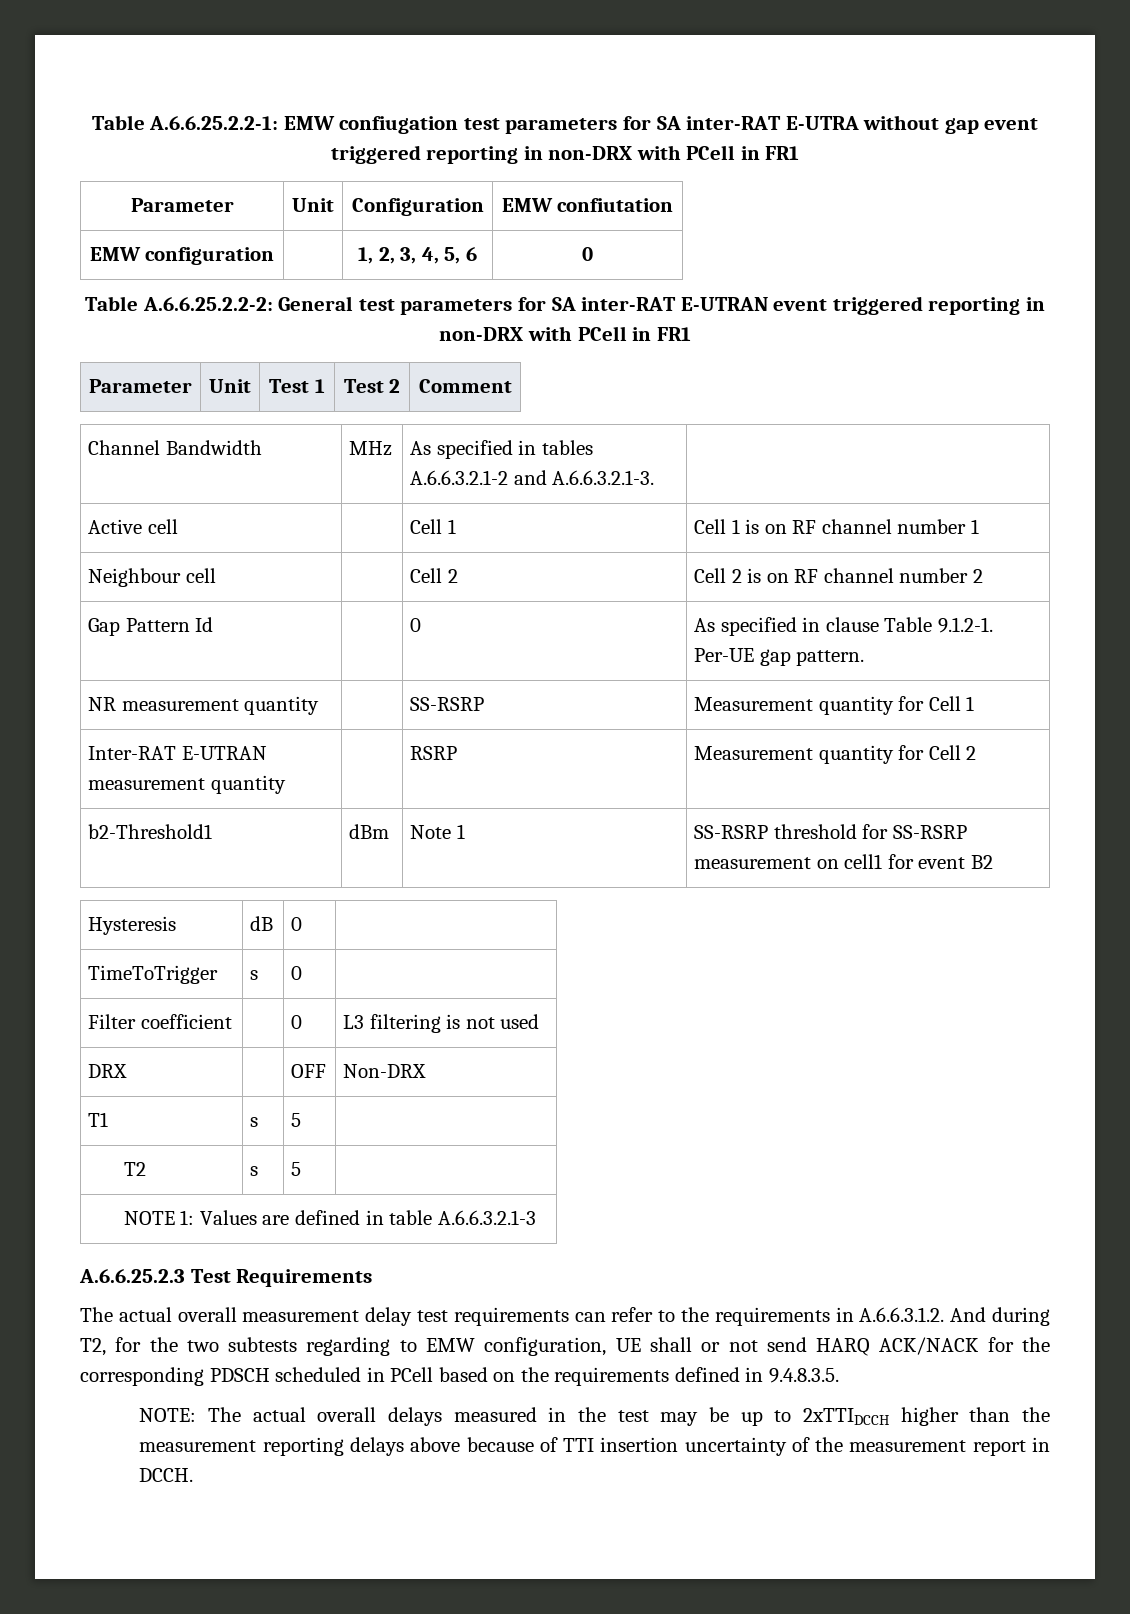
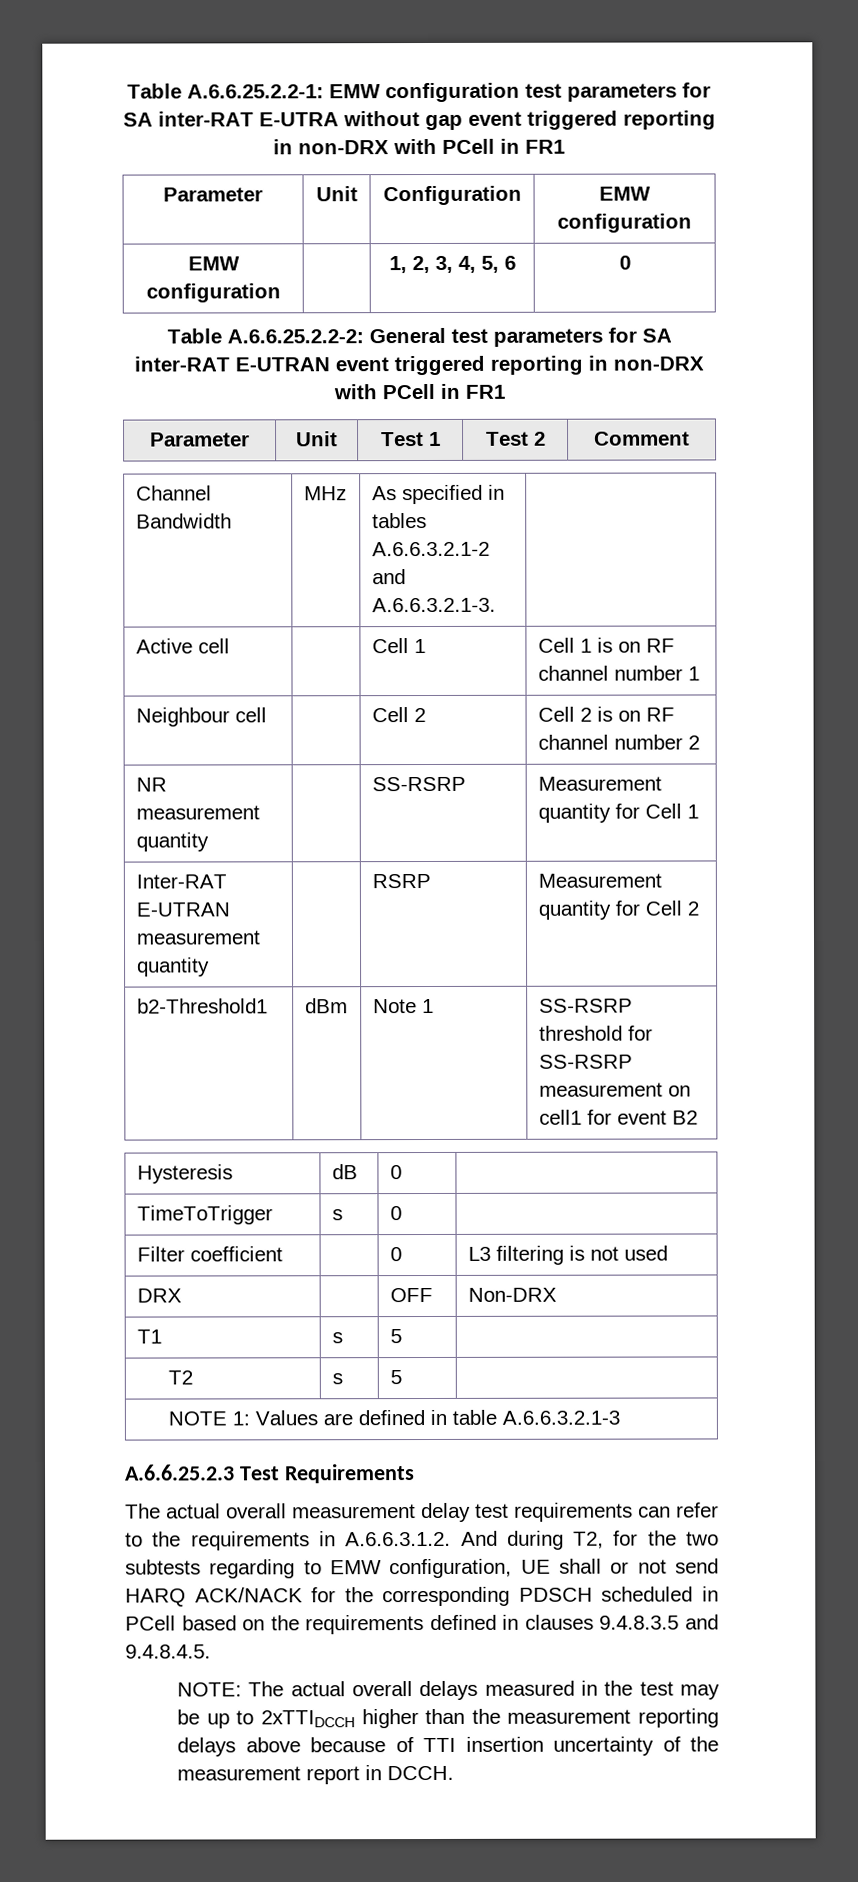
[339,116,459,134] confiugation -> [385,82,520,103] configuration
[557,198,674,212] confiutation -> [557,213,692,233] configuration
[88,617,214,636] [410,618,422,632] [694,617,993,636] [694,648,865,666] // Gap Pattern Id | | 0 | As specified in clause Table 9.1.2-1. Per-UE gap pattern. -> (700, 742) none
[768,1368,839,1383] 9.4.8.3.5. -> [524,1614,719,1630] [125,1644,211,1659] clauses 9.4.8.3.5 and 9.4.8.4.5.

